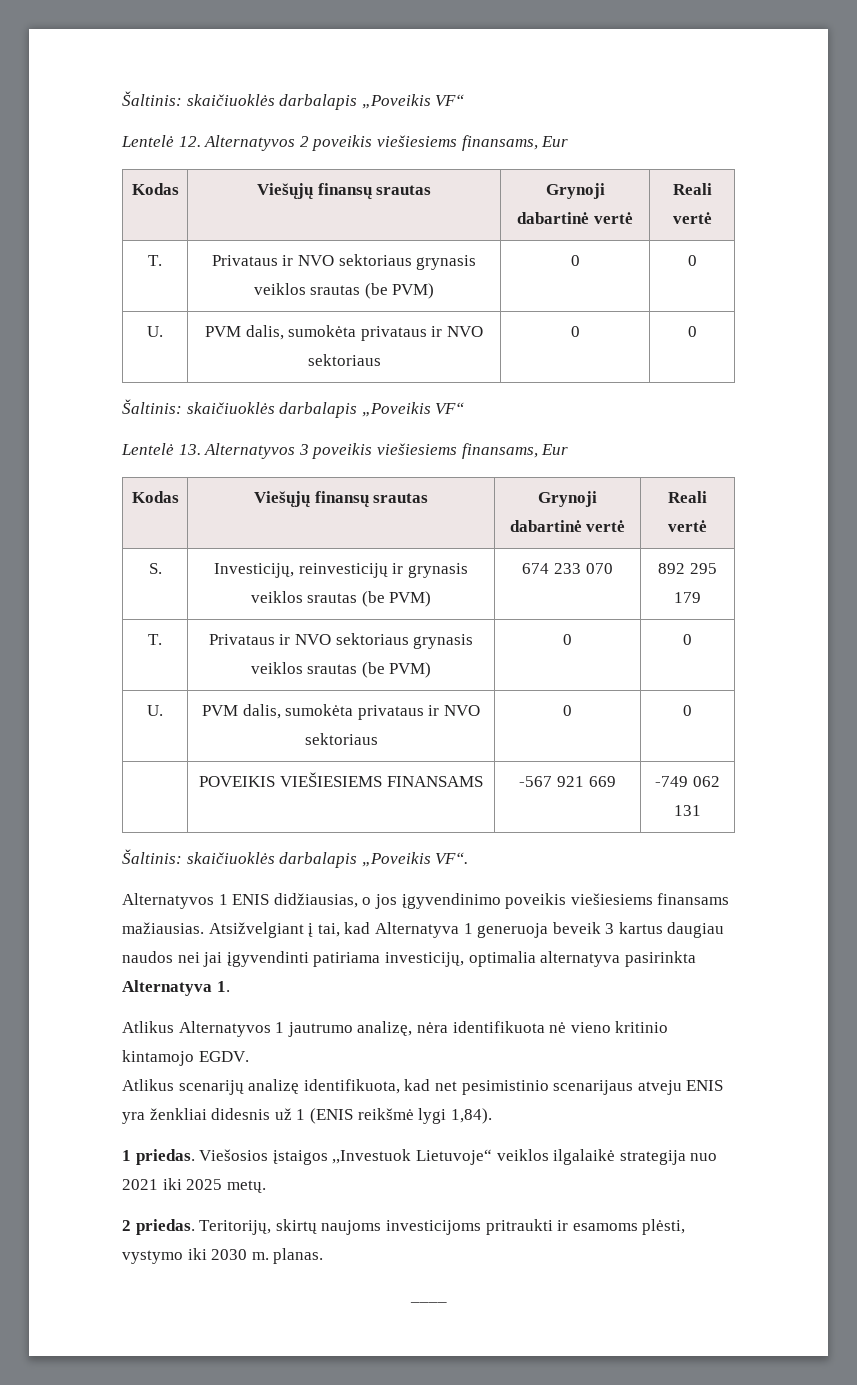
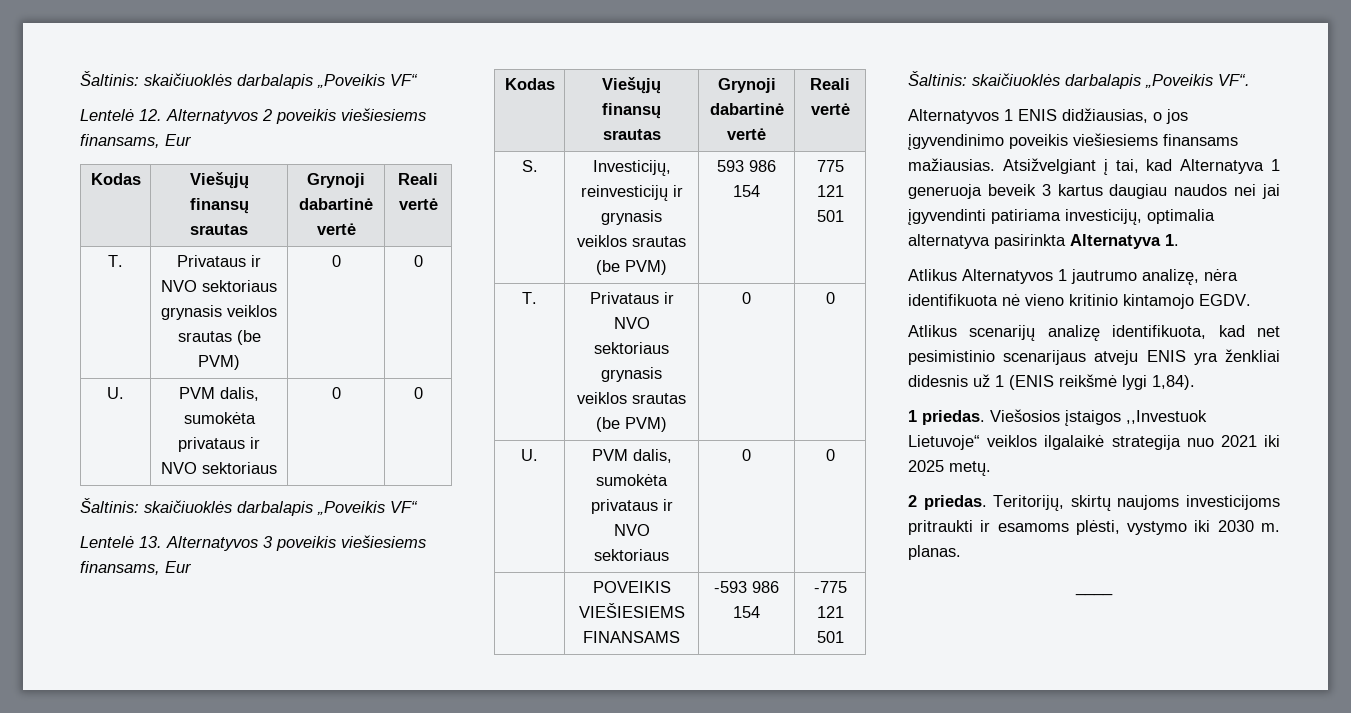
[522,563,613,574] [658,563,717,574] [674,592,701,603] 674 233 070 | 892 295 179 -> [717,160,776,172] [733,185,760,197] [816,160,844,172] [816,185,844,197] [816,210,844,222] 593 986 154 | 775 121 501
[519,776,616,787] [655,776,720,787] [674,805,701,816] -567 921 669 | -749 062 131 -> [714,581,779,593] [733,606,760,618] [813,581,847,593] [816,606,844,618] [816,631,844,643] -593 986 154 | -775 121 501

